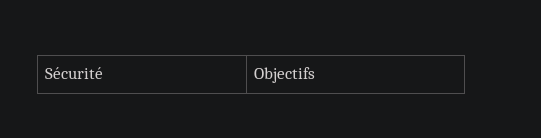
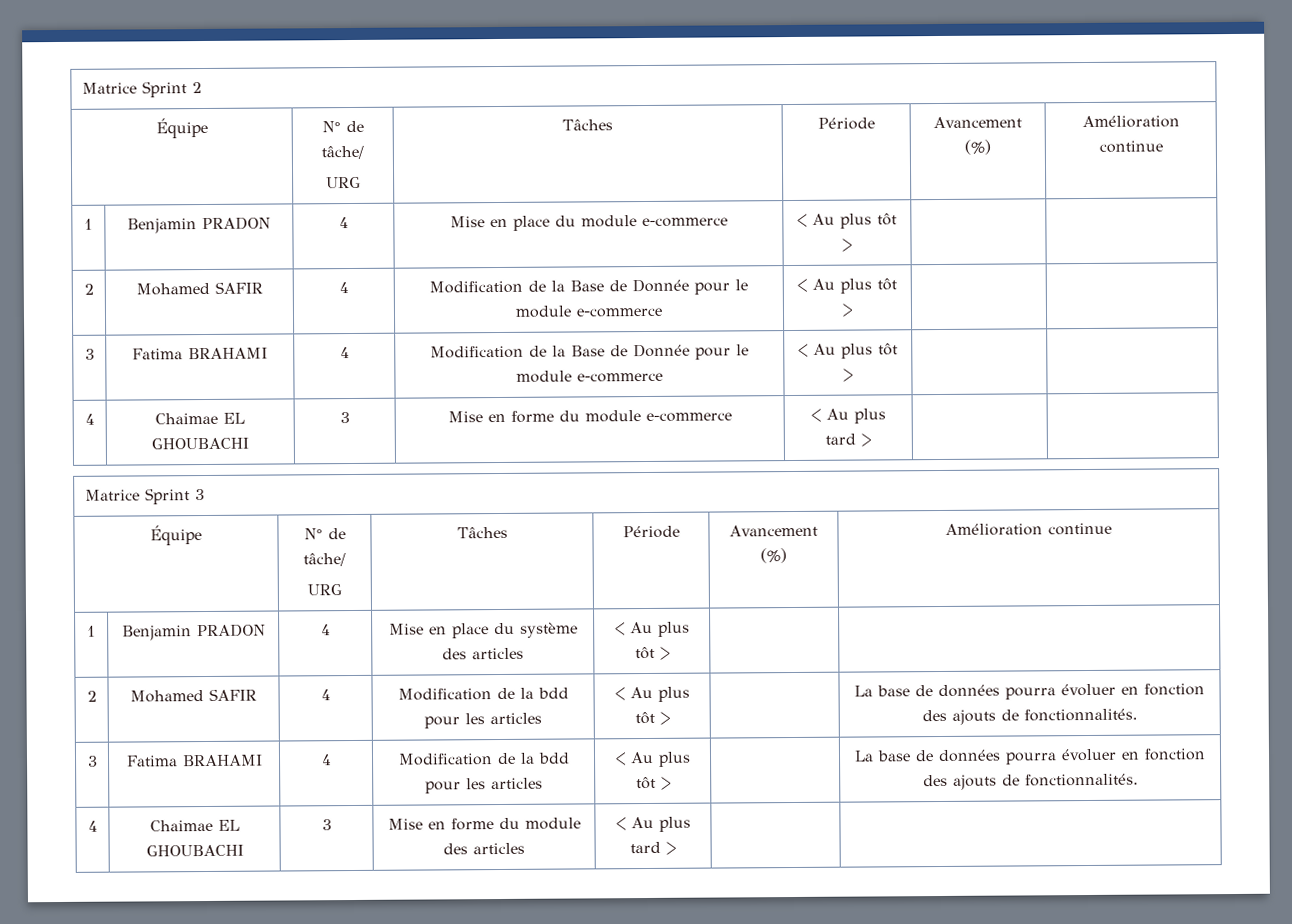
[44,67,103,79] [253,67,315,83] Sécurité | Objectifs -> [81,81,202,98] [155,117,208,139] [321,120,364,133] [321,145,364,160] [326,176,361,189] [562,119,613,131] [817,117,875,130] [933,116,1023,129] [964,139,991,155] [1081,115,1180,129] [1098,140,1163,153] [84,218,93,230] [127,216,271,234] [338,217,349,229] [449,215,728,231] [797,213,897,229] [842,238,852,252] [83,283,94,295] [135,281,263,296] [338,282,349,294] [429,278,748,295] [515,305,663,318] [797,278,897,294] [842,303,853,317] [84,348,95,360] [132,347,268,360] [339,347,350,359] [430,343,749,360] [516,370,663,383] [798,343,898,359] [843,368,853,382] [84,413,95,425] [155,412,245,425] [151,437,249,450] [339,412,350,424] [447,410,732,423] [810,408,886,424] [825,433,871,447] [84,488,205,505] [150,525,202,546] [303,528,346,540] [303,553,346,567] [307,584,342,596] [456,526,508,539] [622,525,680,539] [729,524,819,537] [760,548,787,564] [945,522,1112,536] [87,625,96,637] [121,623,266,641] [320,624,331,636] [388,622,578,639] [442,647,524,660] [614,621,690,637] [634,646,670,660] [86,690,97,702] [130,688,257,703] [320,689,331,701] [397,687,569,701] [424,712,542,729] [614,686,690,702] [634,711,670,725] [854,683,1205,700] [921,708,1138,725] [86,755,98,767] [125,754,263,767] [320,754,332,766] [397,752,570,766] [425,777,543,794] [614,751,691,767] [635,776,671,790] [854,748,1206,765] [922,773,1139,790] [87,820,98,832] [149,819,240,832] [145,844,244,857] [321,819,332,831] [387,817,581,831] [443,842,525,855] [615,816,691,832] [630,841,676,855] Matrice Sprint 2 // Équipe | N° de tâche/ // URG | Tâches | Période | Avancement (%) | Amélioration continue // 1 | Benjamin PRADON | 4 | Mise en place du module e-commerce | < Au plus tôt > | | // 2 | Mohamed SAFIR | 4 | Modification de la Base de Donnée pour le module e-commerce | < Au plus tôt > | | // 3 | Fatima BRAHAMI | 4 | Modification de la Base de Donnée pour le module e-commerce | < Au plus tôt > | | // 4 | Chaimae EL GHOUBACHI | 3 | Mise en forme du module e-commerce | < Au plus tard > | | // Matrice Sprint 3 // Équipe | N° de tâche/ // URG | Tâches | Période | Avancement (%) | Amélioration continue // 1 | Benjamin PRADON | 4 | Mise en place du système des articles | < Au plus tôt > | | // 2 | Mohamed SAFIR | 4 | Modification de la bdd pour les articles | < Au plus tôt > | | La base de données pourra évoluer en fonction des ajouts de fonctionnalités. // 3 | Fatima BRAHAMI | 4 | Modification de la bdd pour les articles | < Au plus tôt > | | La base de données pourra évoluer en fonction des ajouts de fonctionnalités. // 4 | Chaimae EL GHOUBACHI | 3 | Mise en forme du module des articles | < Au plus tard > | |

